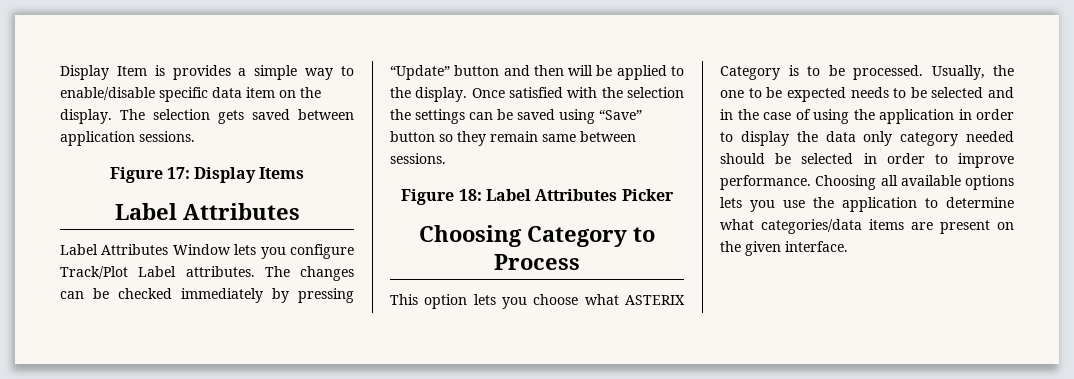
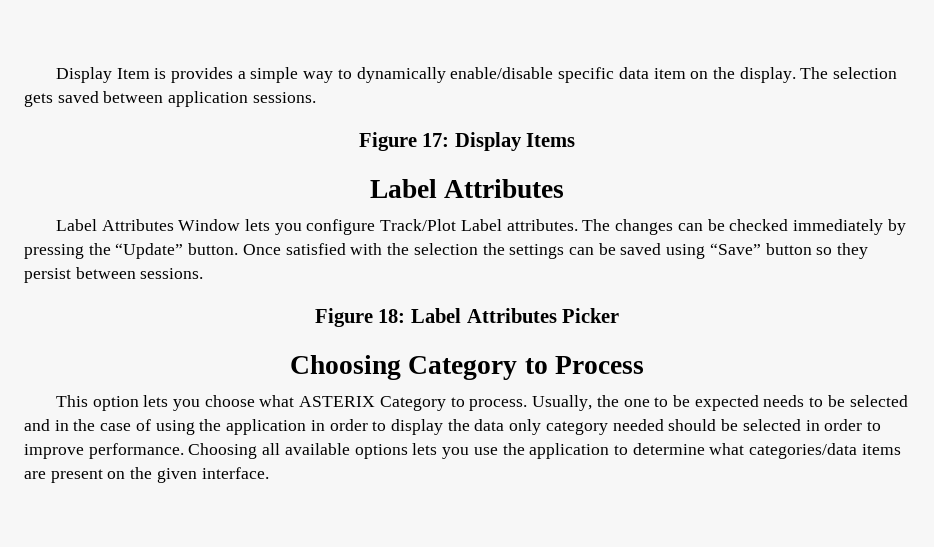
(354, 71) none -> [356,67,446,83] dynamically
[390,65,684,80] [390,87,468,102] “Update” button and then will be applied to the display. -> [88,243,239,259] the “Update” button.
[490,131,576,142] remain same -> [24,268,71,283] persist
[788,65,923,80] is to be processed. -> [450,397,528,411] to process.

